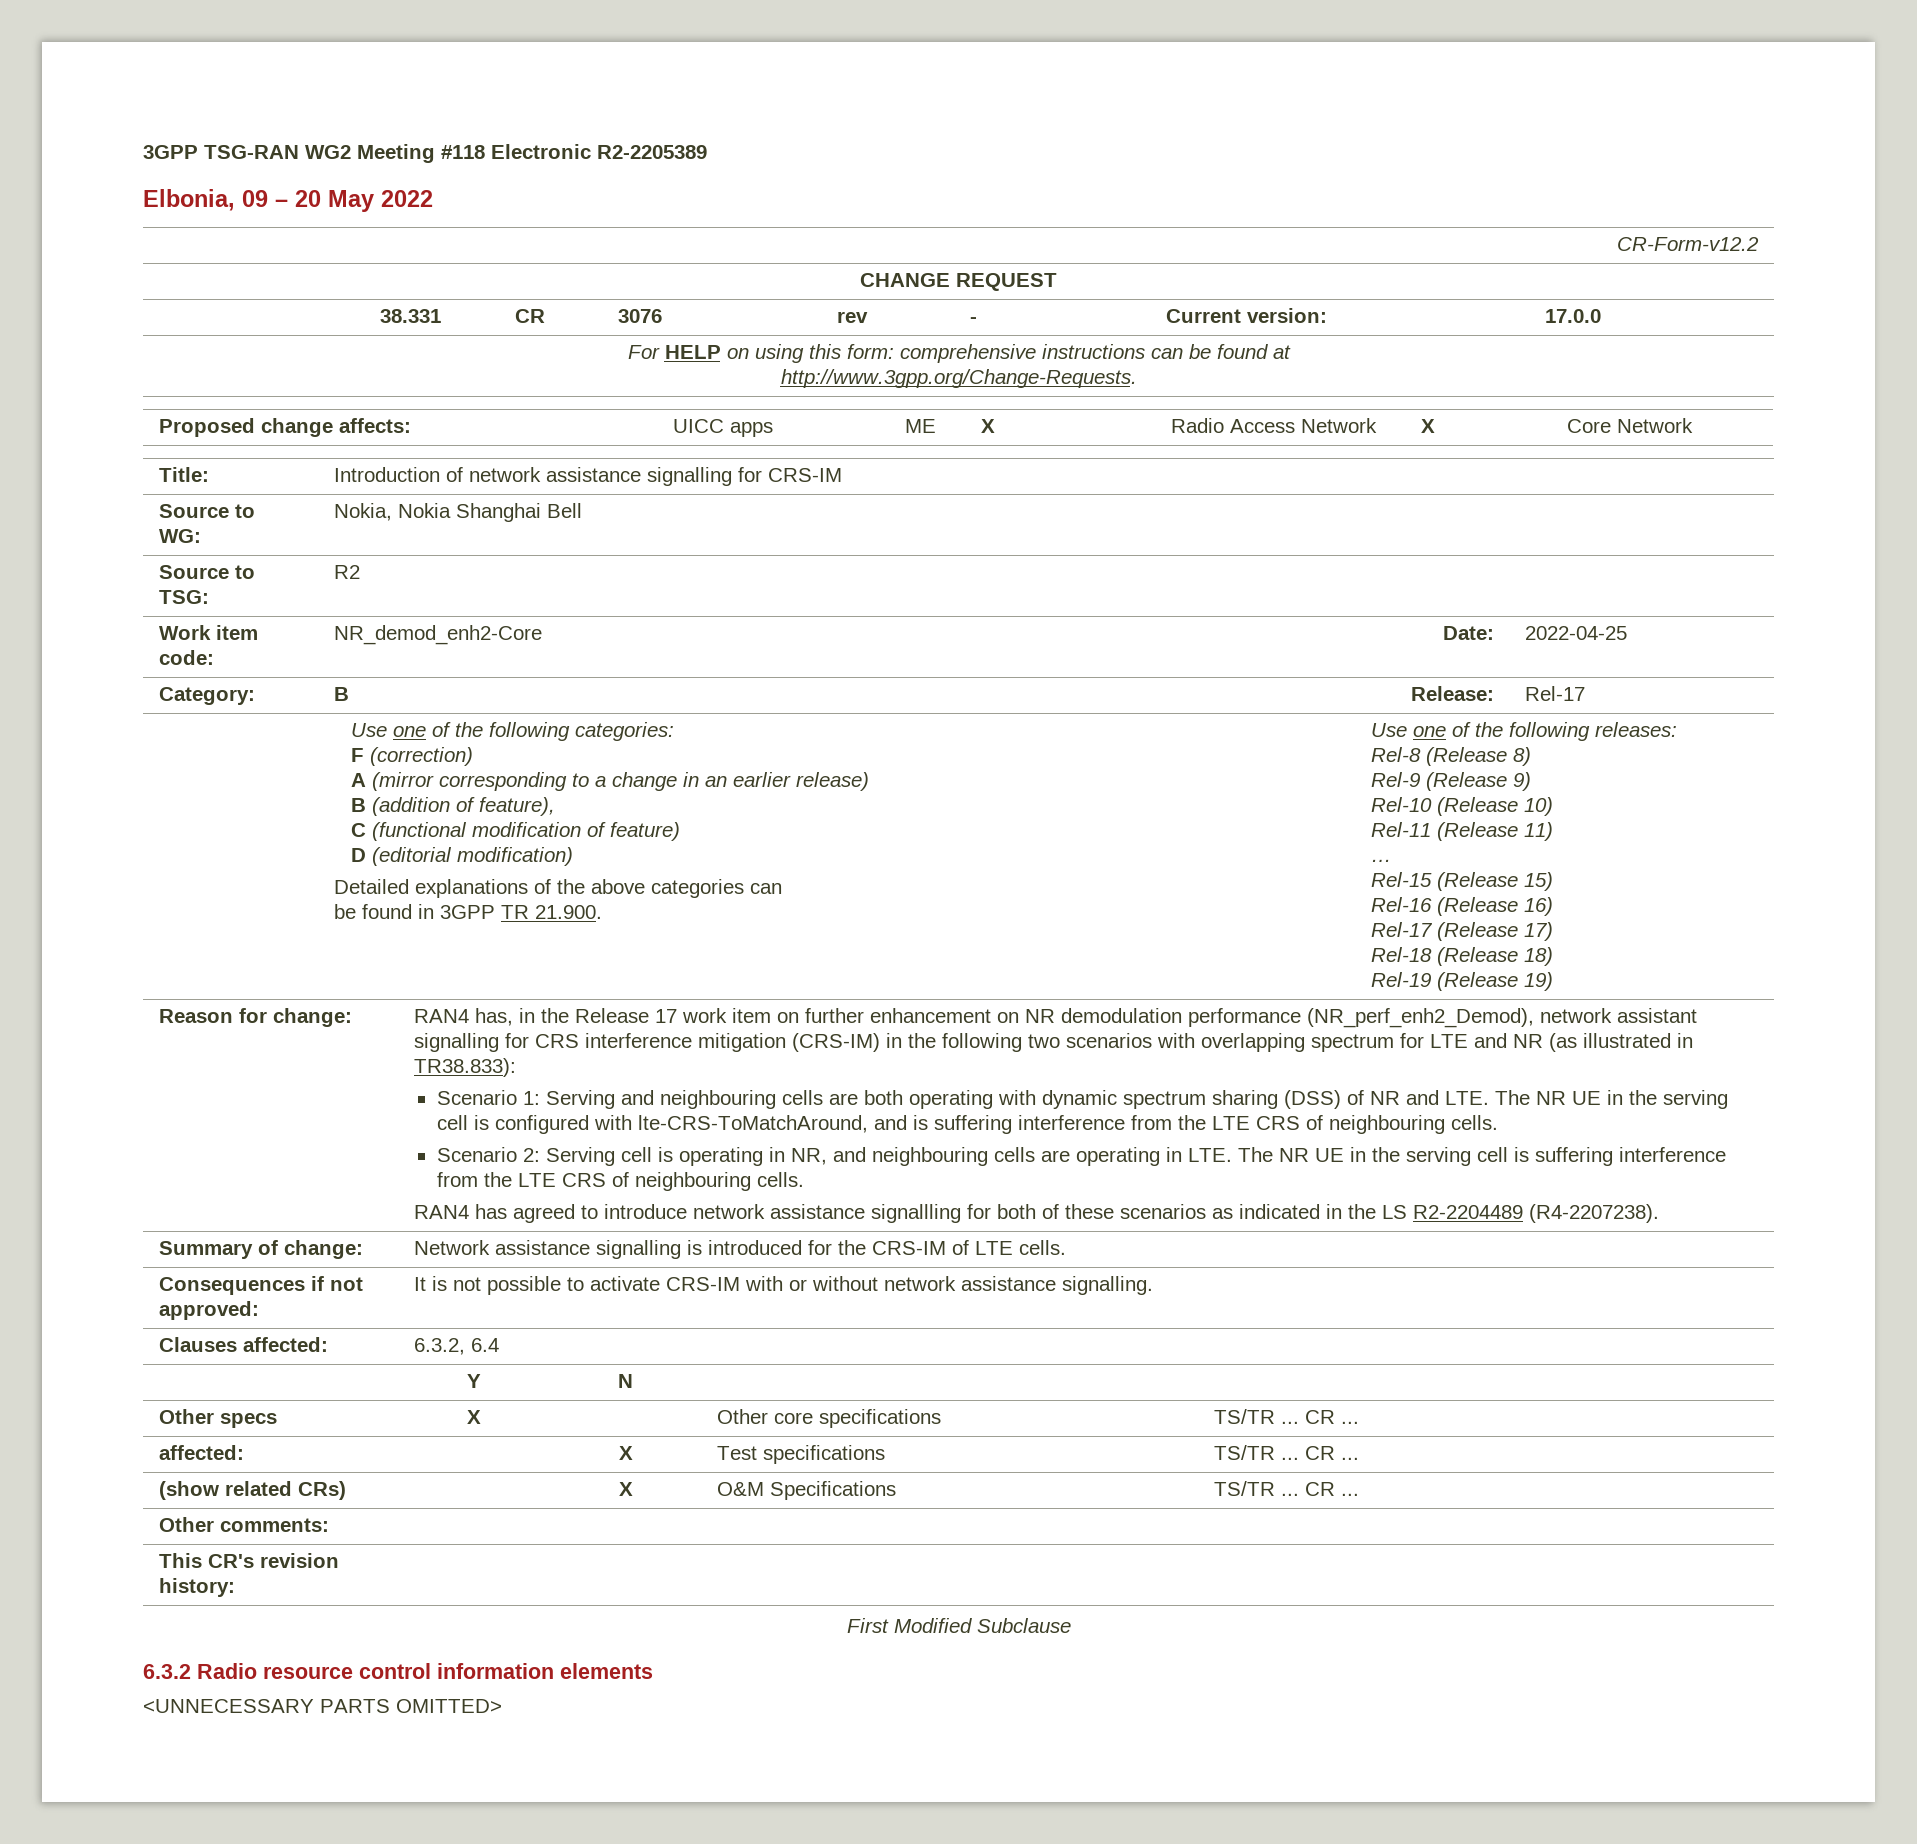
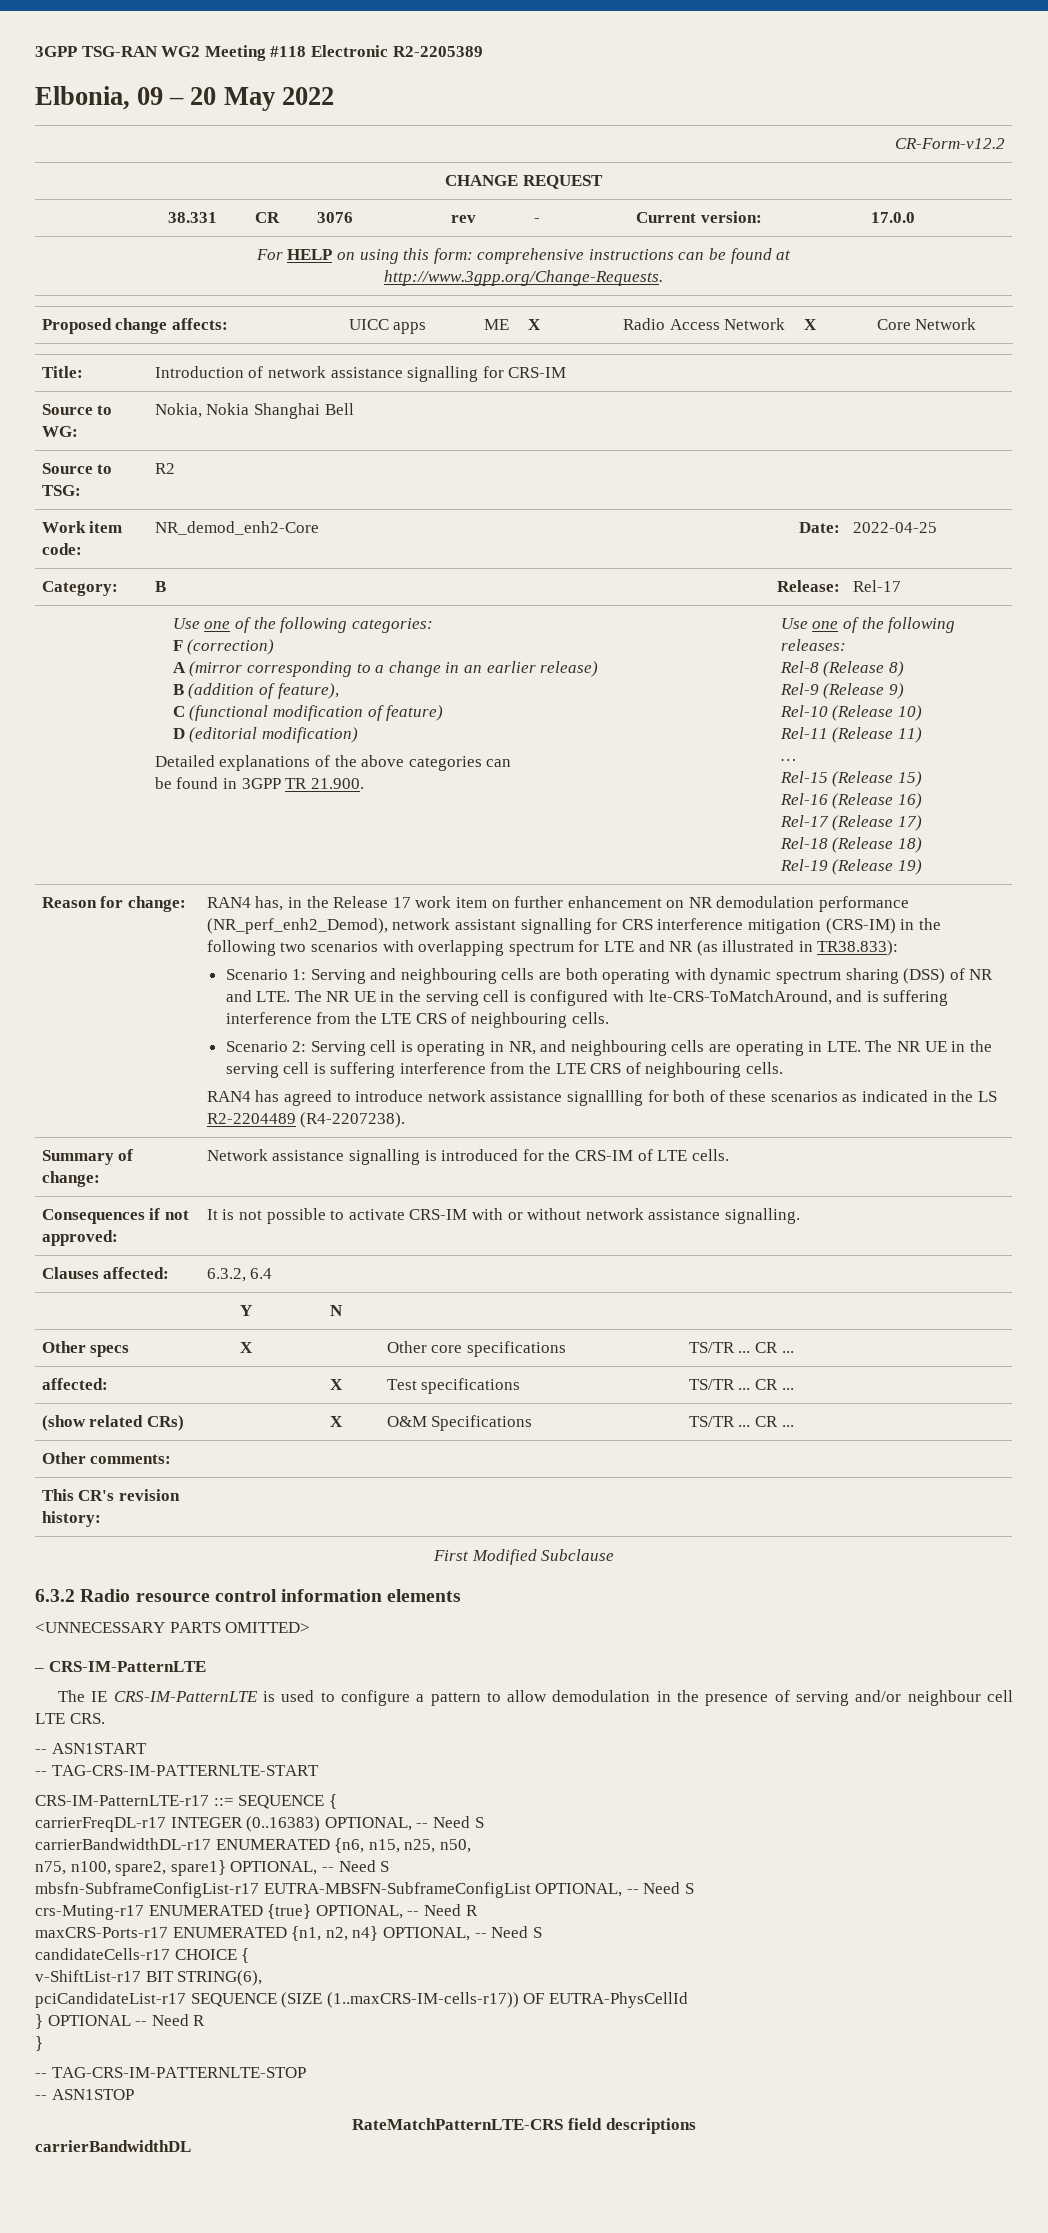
(502, 1706) none -> [34,1661,206,1672] [58,1690,1014,1706] [35,1713,105,1724] [35,1743,147,1754] [35,1765,319,1776] [35,1794,337,1809] [35,1816,484,1832] [35,1838,471,1853] [35,1860,390,1876] [35,1882,694,1898] [35,1904,478,1920] [35,1926,542,1941] [35,1948,250,1963] [35,1970,263,1986] [35,1992,688,2008] [35,2014,206,2029] [35,2036,43,2051] [35,2067,306,2078] [35,2089,134,2100] [352,2118,696,2134] [35,2140,191,2152] // – CRS-IM-PatternLTE // The IE CRS-IM-PatternLTE is used to configure a pattern to allow demodulation in the presence of serving and/or neighbour cell LTE CRS. // -- ASN1START // -- TAG-CRS-IM-PATTERNLTE-START // CRS-IM-PatternLTE-r17 ::= SEQUENCE { // carrierFreqDL-r17 INTEGER (0..16383) OPTIONAL, -- Need S // carrierBandwidthDL-r17 ENUMERATED {n6, n15, n25, n50, // n75, n100, spare2, spare1} OPTIONAL, -- Need S // mbsfn-SubframeConfigList-r17 EUTRA-MBSFN-SubframeConfigList OPTIONAL, -- Need S // crs-Muting-r17 ENUMERATED {true} OPTIONAL, -- Need R // maxCRS-Ports-r17 ENUMERATED {n1, n2, n4} OPTIONAL, -- Need S // candidateCells-r17 CHOICE { // v-ShiftList-r17 BIT STRING(6), // pciCandidateList-r17 SEQUENCE (SIZE (1..maxCRS-IM-cells-r17)) OF EUTRA-PhysCellId // } OPTIONAL -- Need R // } // -- TAG-CRS-IM-PATTERNLTE-STOP // -- ASN1STOP // RateMatchPatternLTE-CRS field descriptions // carrierBandwidthDL

